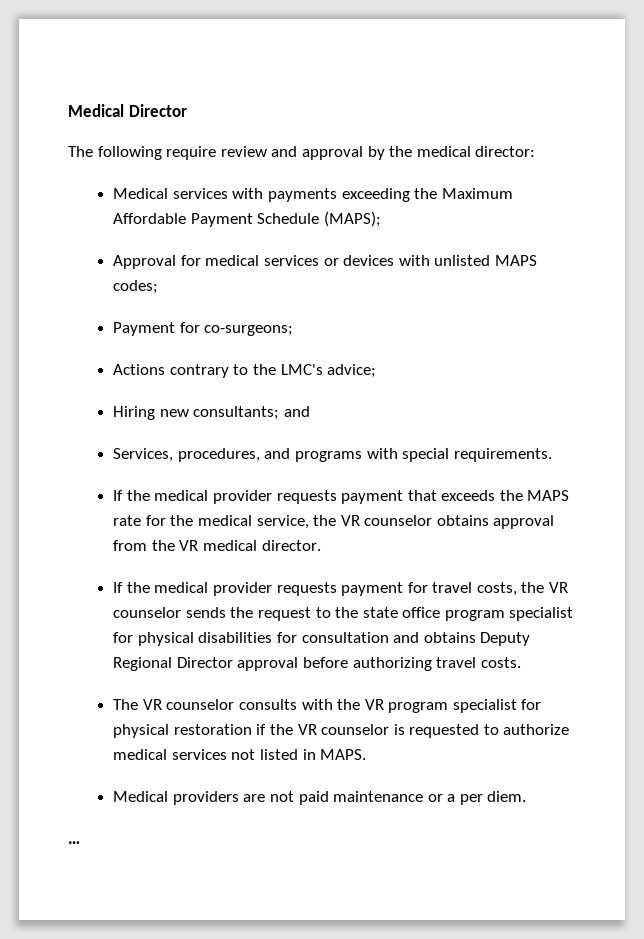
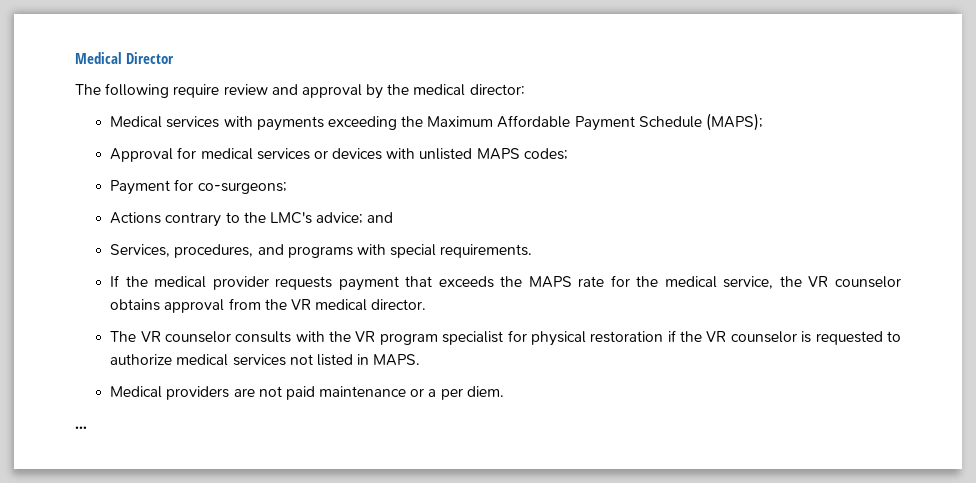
[113,406,280,420] // Hiring new consultants; -> (364, 218) none
[113,582,569,596] [113,607,574,621] [113,632,531,646] [113,657,521,671] // If the medical provider requests payment for travel costs, the VR counselor sends the request to the state office program specialist for physical disabilities for consultation and obtains Deputy Regional Director approval before authorizing travel costs. -> (427, 304) none

